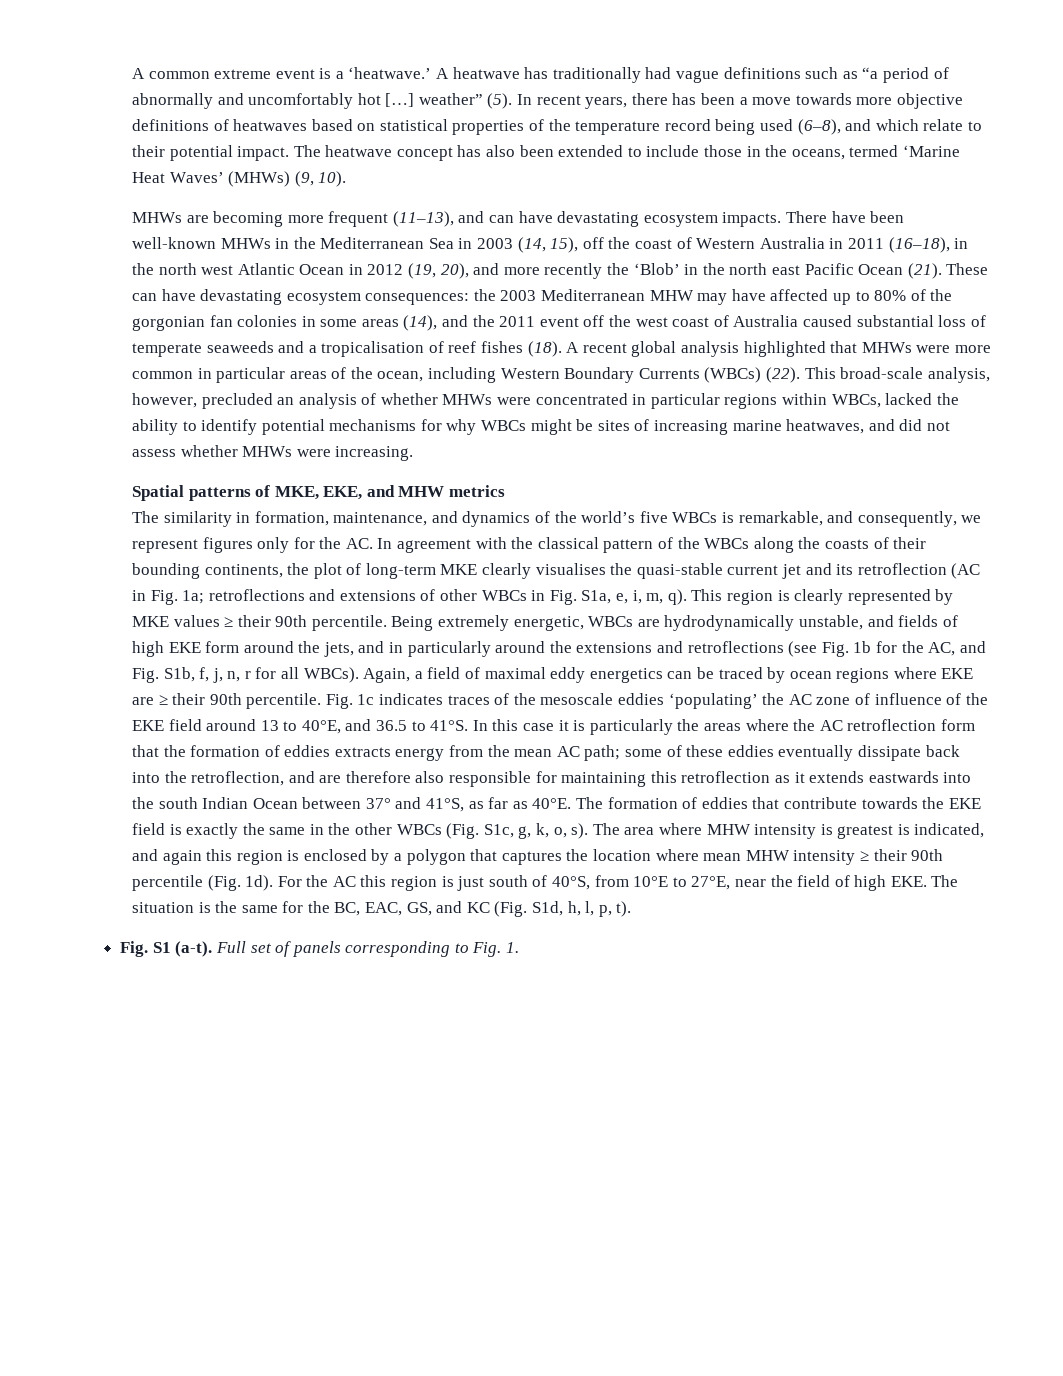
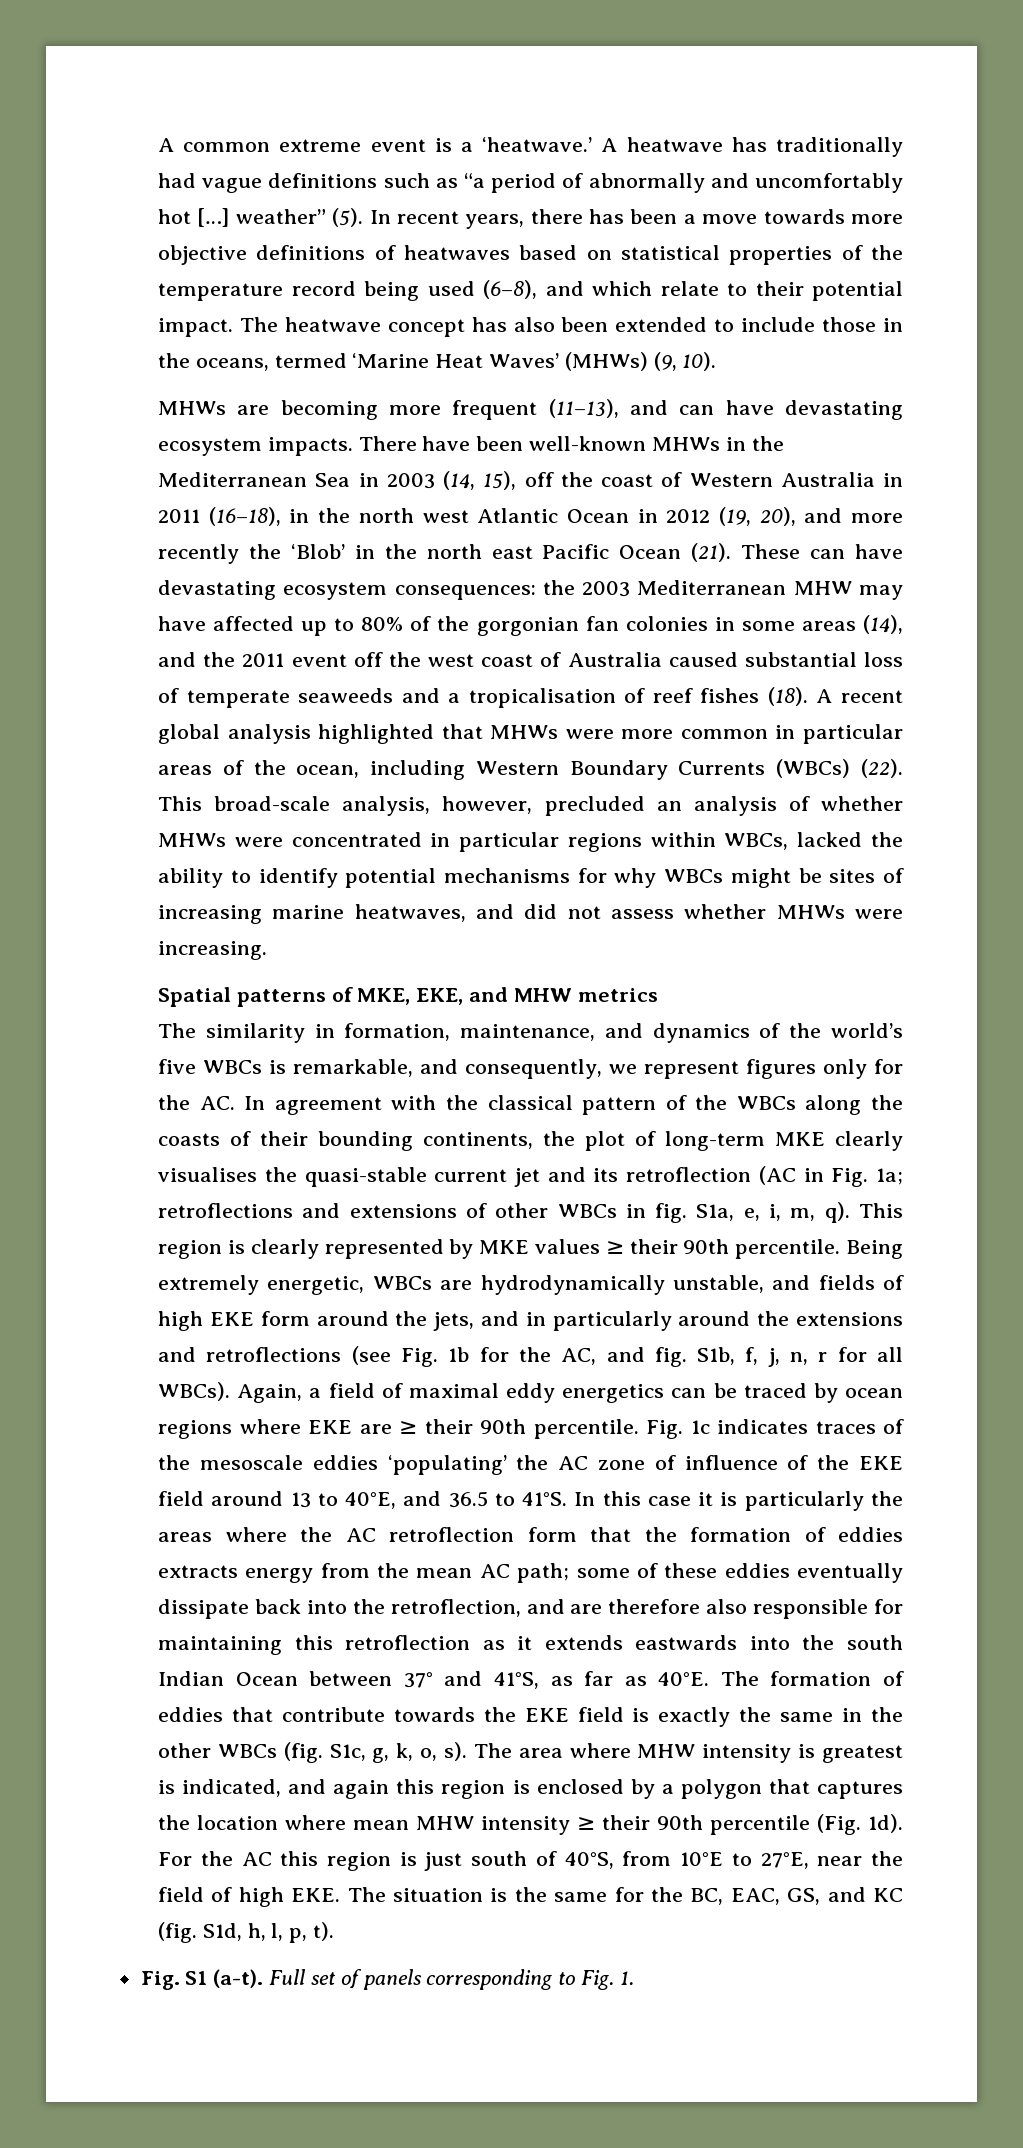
[549,590,577,605] Fig. -> [655,1203,688,1223] fig.
[131,668,159,683] Fig. -> [654,1347,687,1367] fig.
[446,823,480,839] (Fig. -> [283,1742,323,1763] (fig.
[494,901,528,917] (Fig. -> [158,1922,198,1943] (fig.

